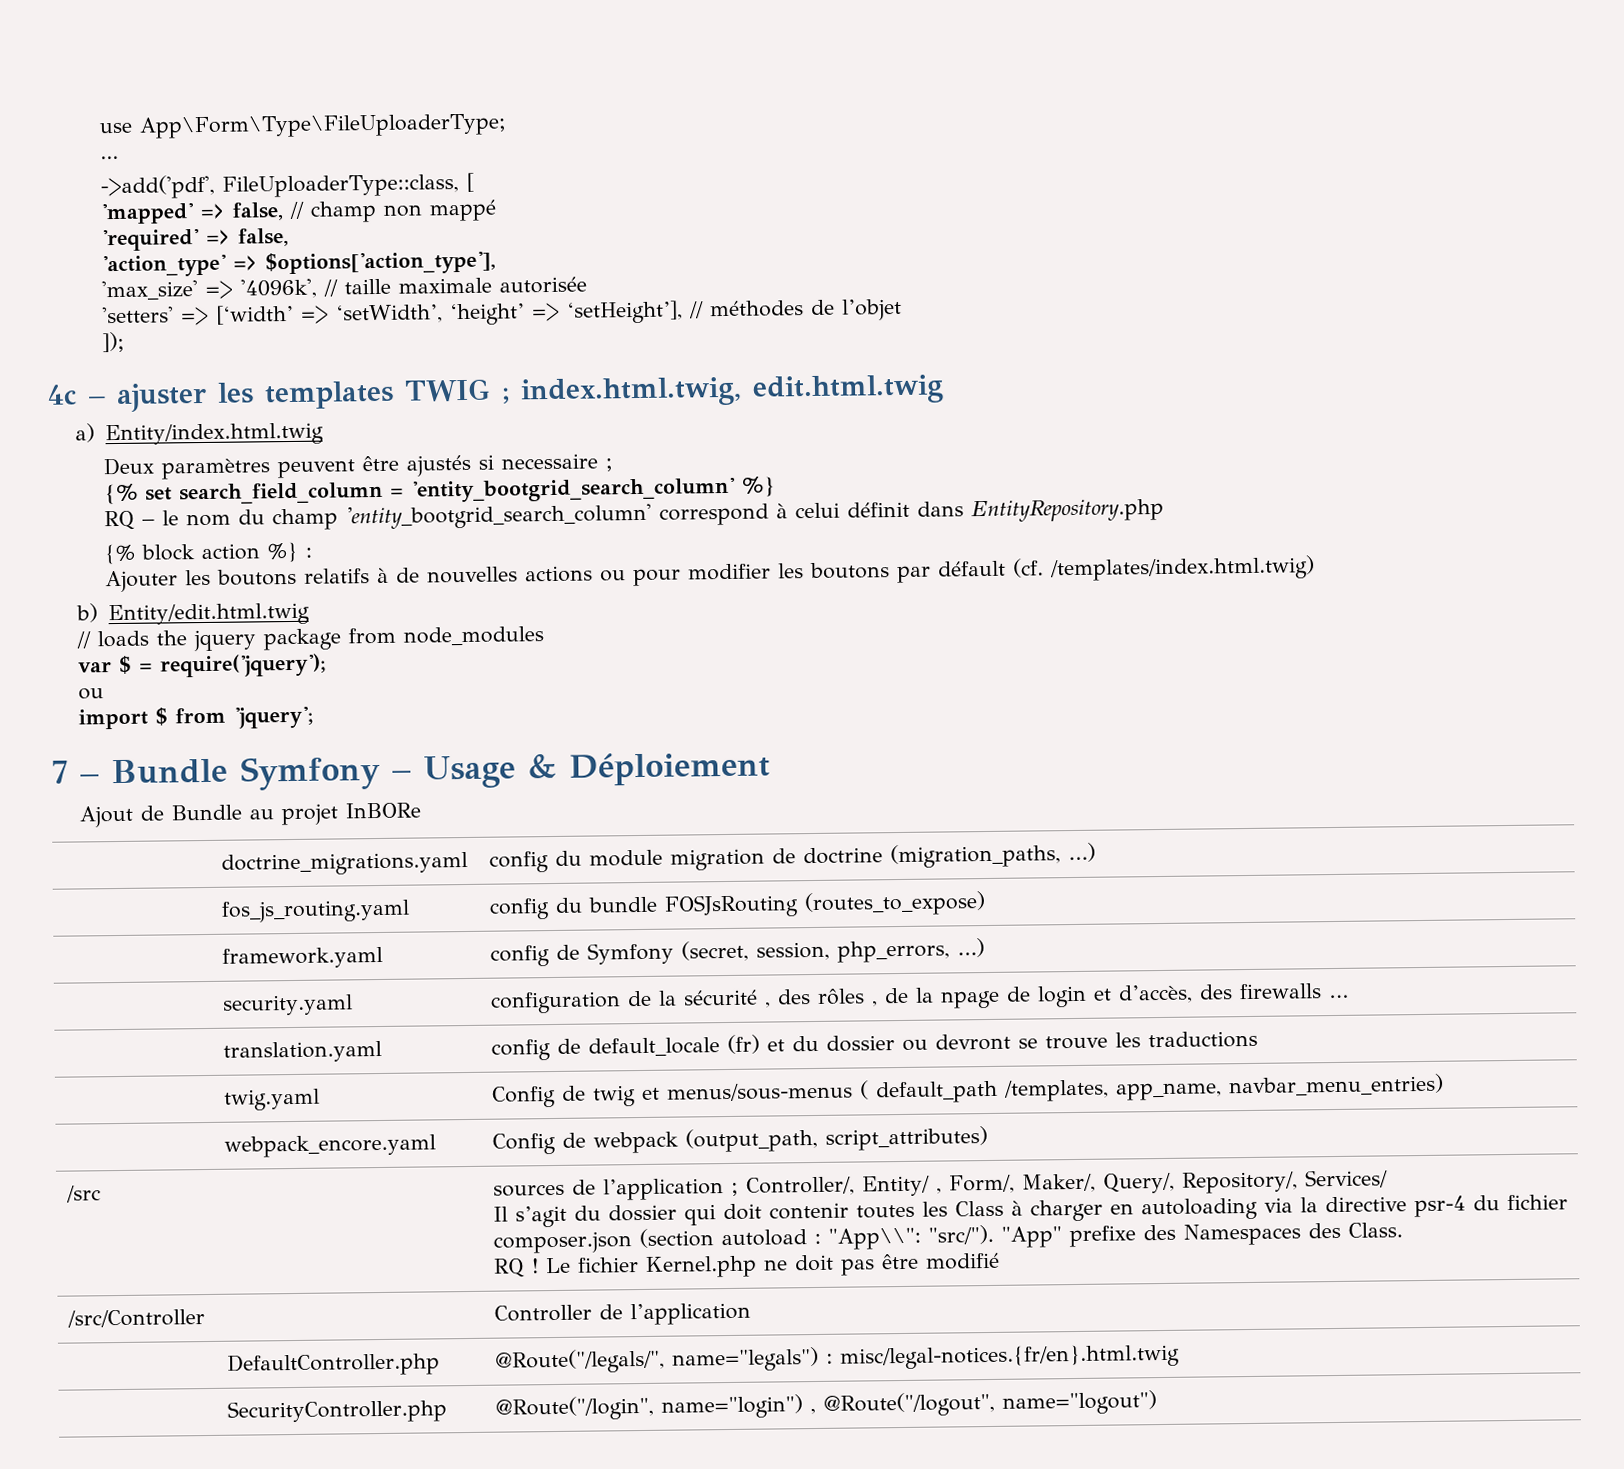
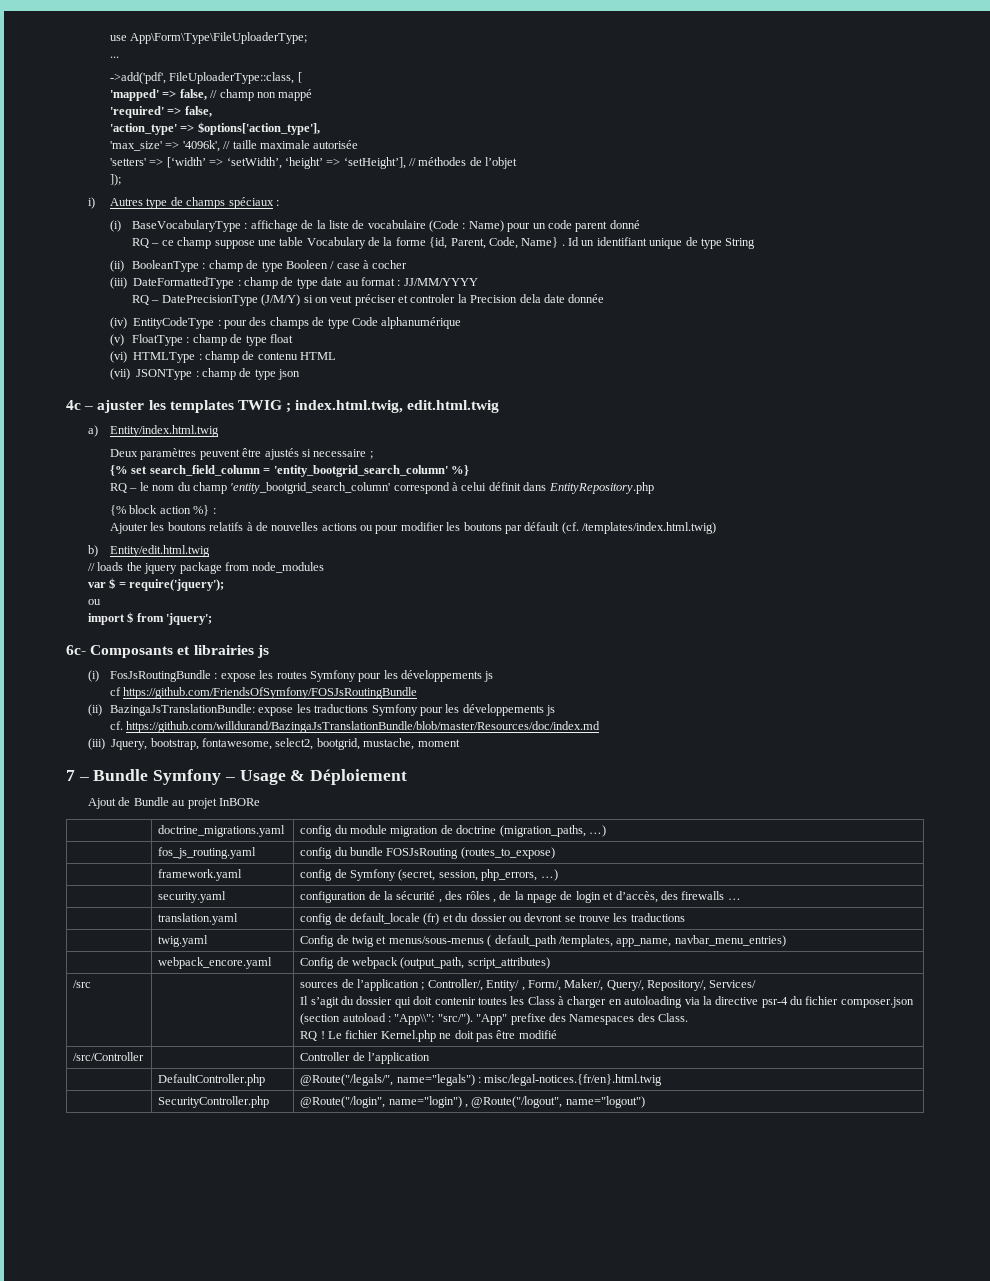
(125, 342) none -> [88,197,279,209] [110,220,640,232] [132,237,756,249] [110,260,408,272] [110,277,478,289] [132,294,605,306] [110,317,462,329] [110,334,293,346] [110,351,337,363] [110,368,301,380] // i) Autres type de champs spéciaux : // (i) BaseVocabularyType : affichage de la liste de vocabulaire (Code : Name) pour un code parent donné // RQ – ce champ suppose une table Vocabulary de la forme {id, Parent, Code, Name} . Id un identifiant unique de type String // (ii) BooleanType : champ de type Booleen / case à cocher // (iii) DateFormattedType : champ de type date au format : JJ/MM/YYYY // RQ – DatePrecisionType (J/M/Y) si on veut préciser et controler la Precision dela date donnée // (iv) EntityCodeType : pour des champs de type Code alphanumérique // (v) FloatType : champ de type float // (vi) HTMLType : champ de contenu HTML // (vii) JSONType : champ de type json
(313, 717) none -> [66,645,269,658] [88,670,494,682] [110,687,418,699] [88,704,556,716] [110,721,601,733] [88,738,460,750] // 6c- Composants et librairies js // (i) FosJsRoutingBundle : expose les routes Symfony pour les développements js // cf https://github.com/FriendsOfSymfony/FOSJsRoutingBundle // (ii) BazingaJsTranslationBundle: expose les traductions Symfony pour les développements js // cf. https://github.com/willdurand/BazingaJsTranslationBundle/blob/master/Resources/doc/index.md // (iii) Jquery, bootstrap, fontawesome, select2, bootgrid, mustache, moment

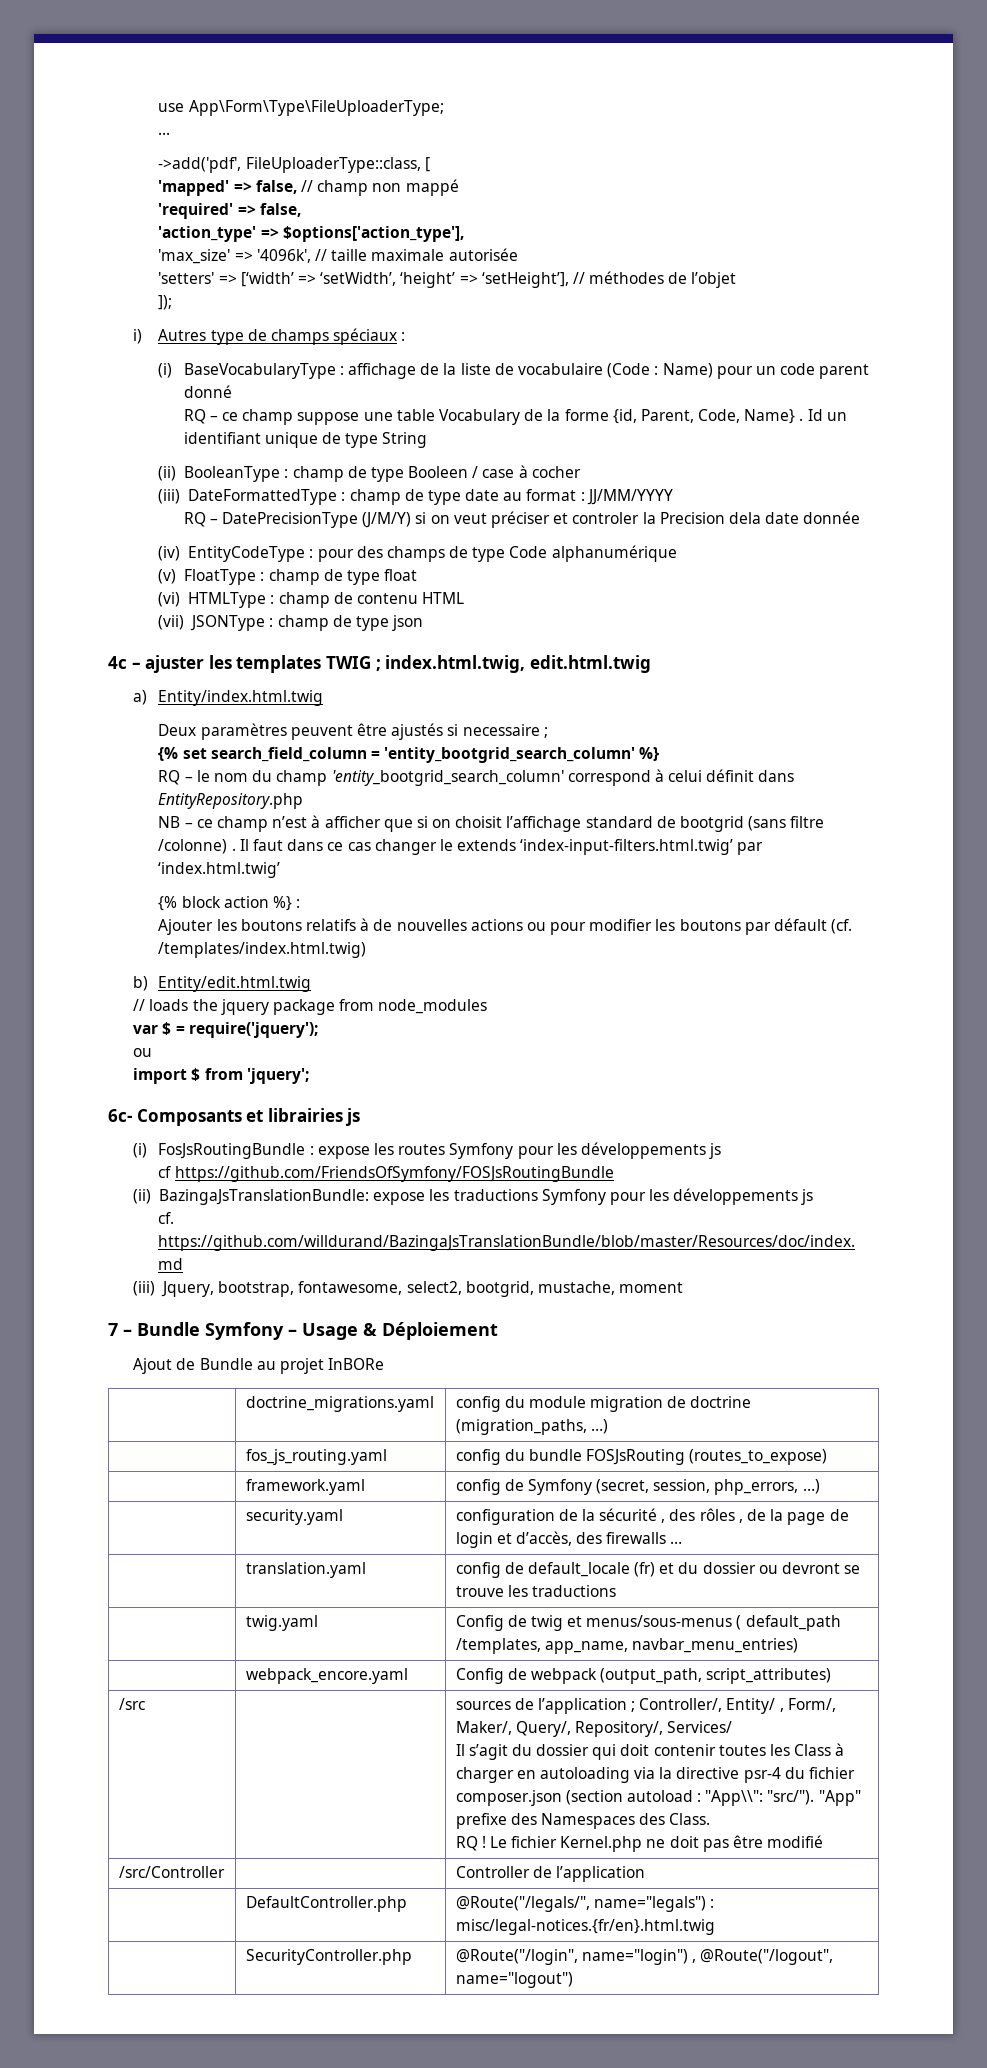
(654, 488) none -> [158,815,825,832] [158,839,764,855] [158,862,281,878] // NB – ce champ n’est à afficher que si on choisit l’affichage standard de bootgrid (sans filtre /colonne) . Il faut dans ce cas changer le extends ‘index-input-filters.html.twig’ par ‘index.html.twig’
[527,893,558,903] npage -> [787,1512,826,1525] page

